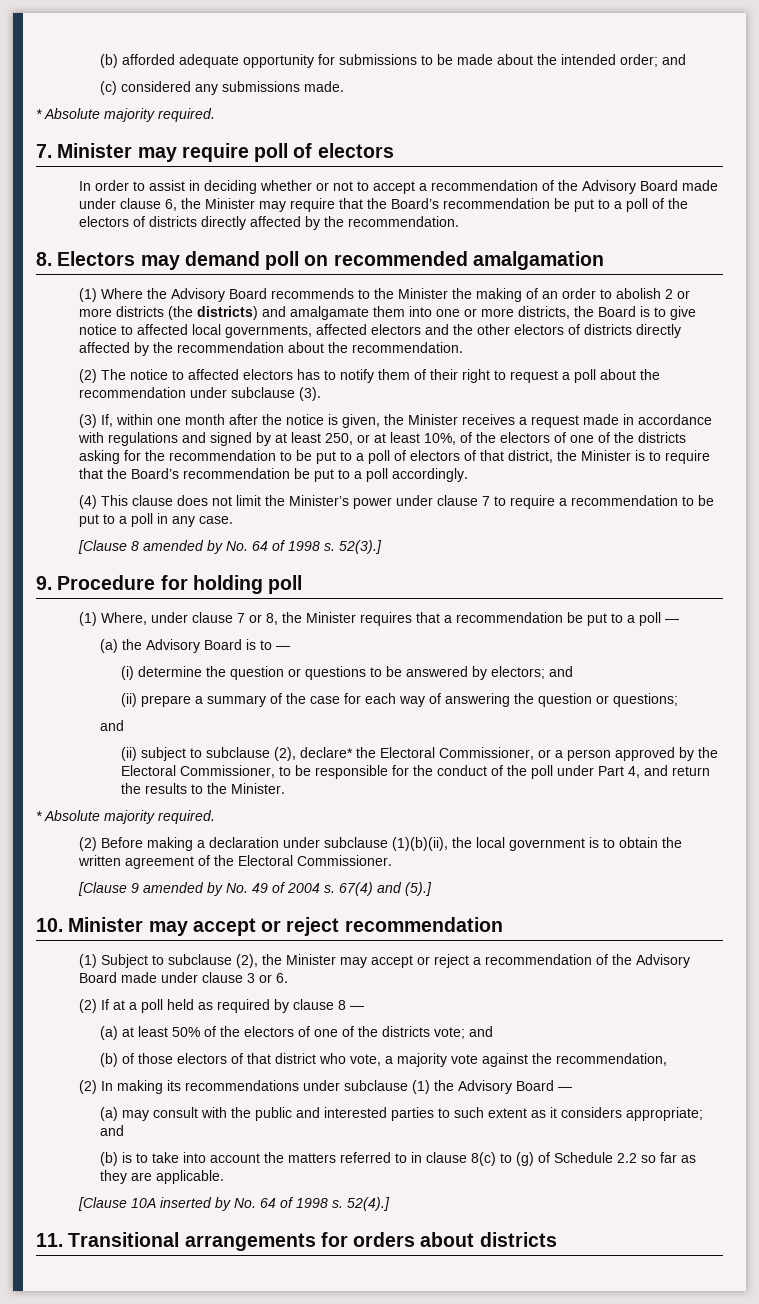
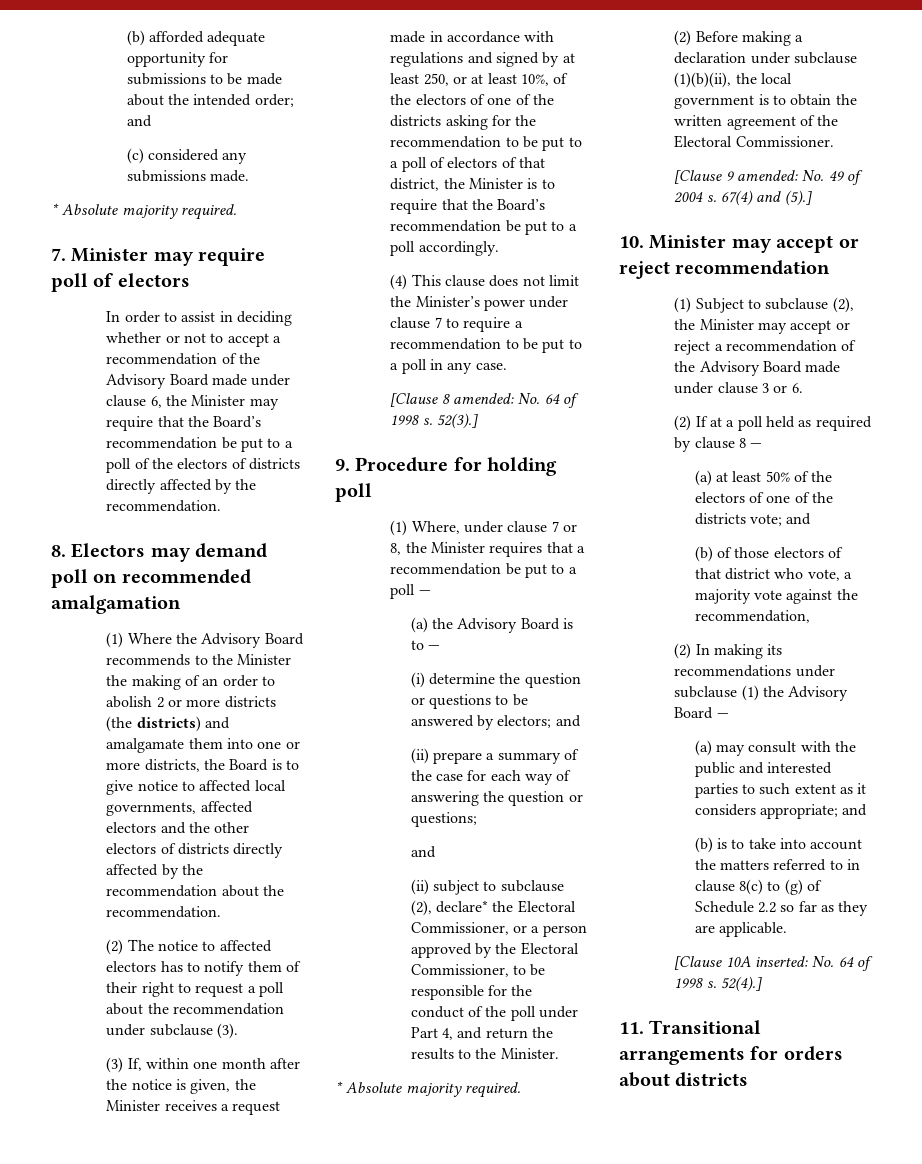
[142,540,223,554] amended by -> [453,393,515,404] amended:
[142,882,223,896] amended by -> [737,170,799,181] amended:
[159,1197,231,1211] inserted by -> [755,956,809,967] inserted:

